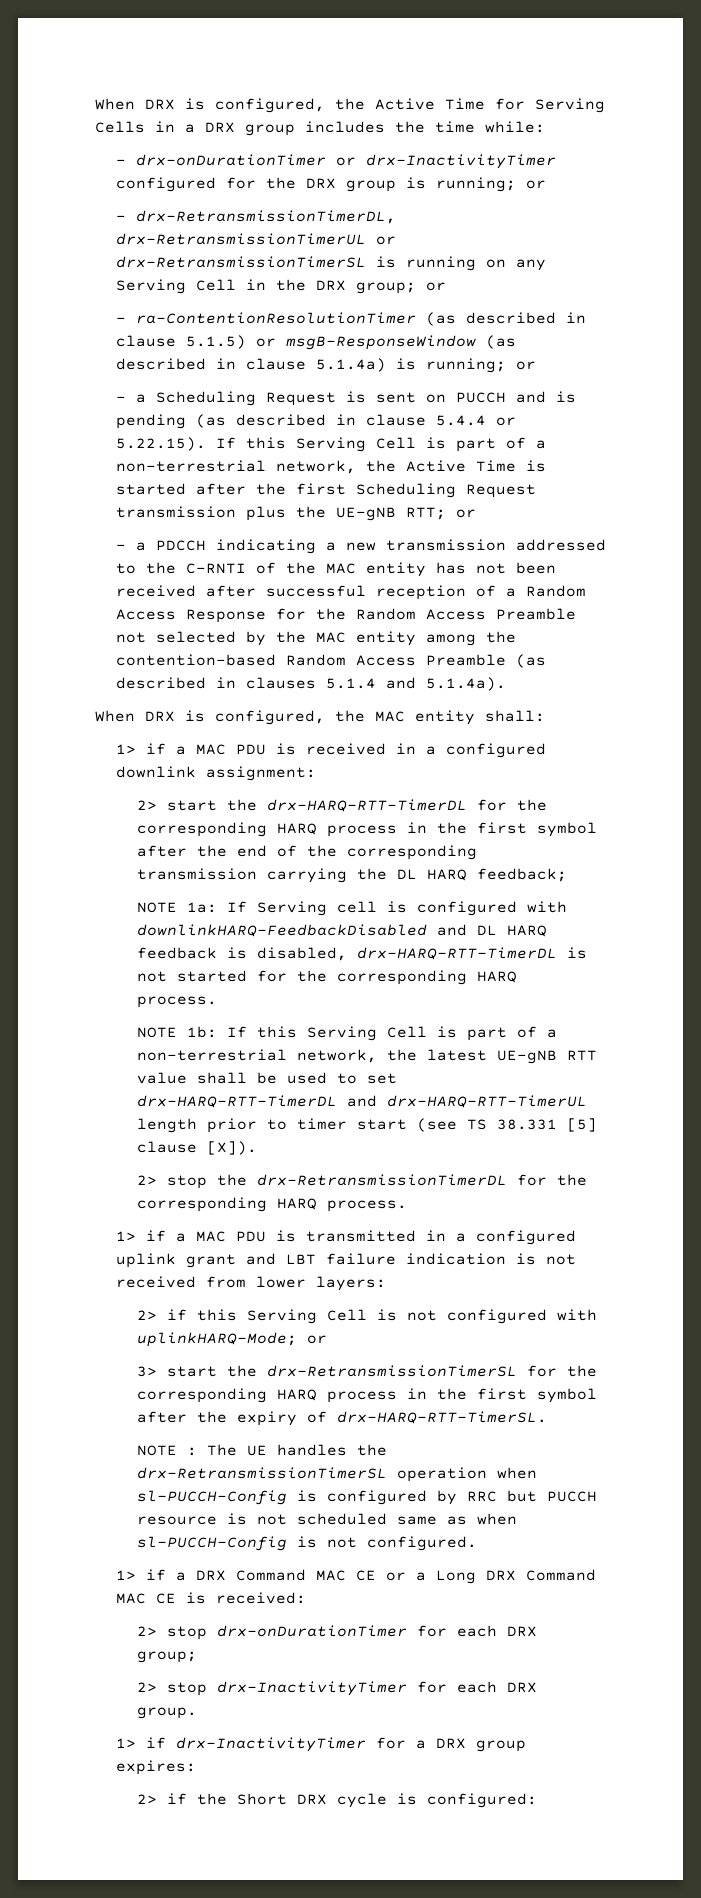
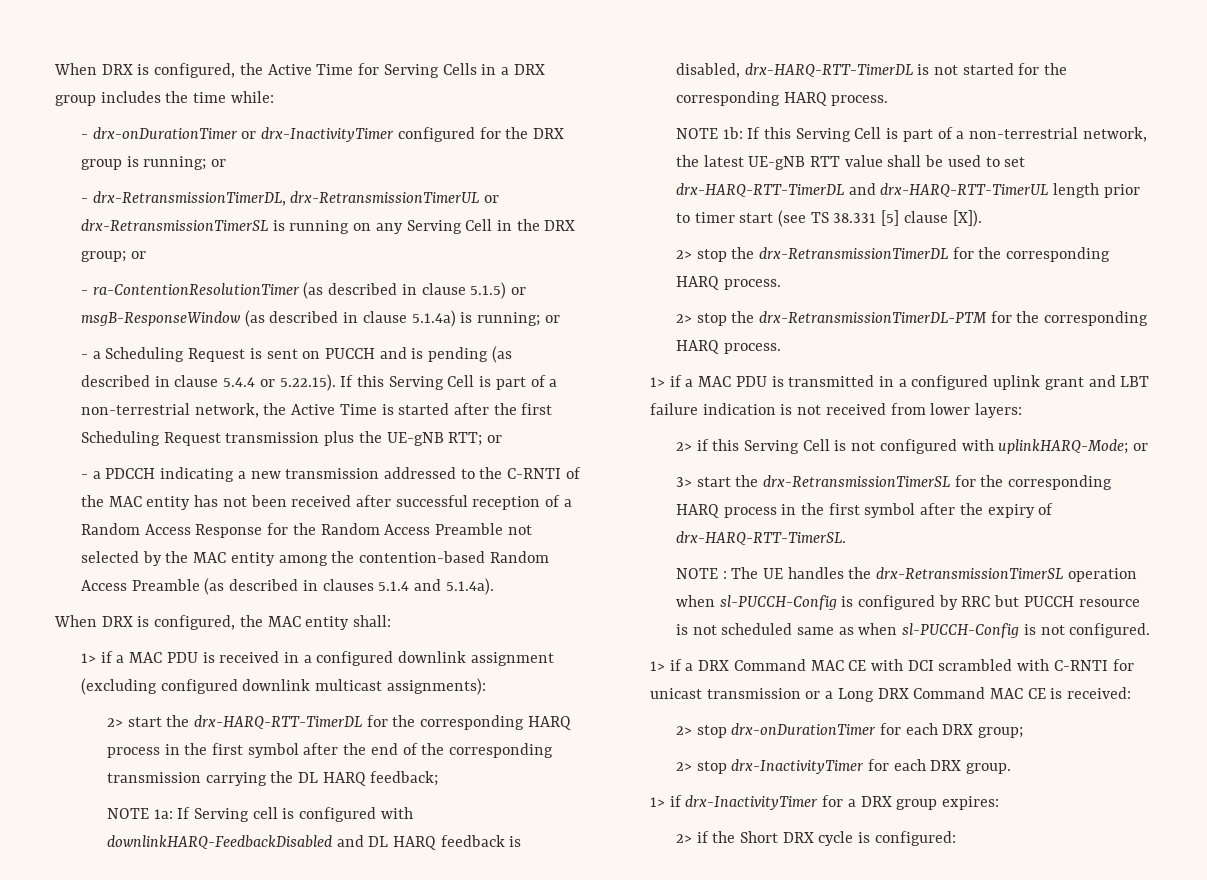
[205,766,316,781] assignment: -> [470,652,554,666] [80,678,486,695] assignment (excluding configured downlink multicast assignments):
(407, 1206) none -> [675,311,1149,326] [675,340,781,354] // 2> stop the drx-RetransmissionTimerDL-PTM for the corresponding HARQ process.
(376, 1575) none -> [870,659,1134,671] [649,688,801,699] with DCI scrambled with C-RNTI for unicast transmission

